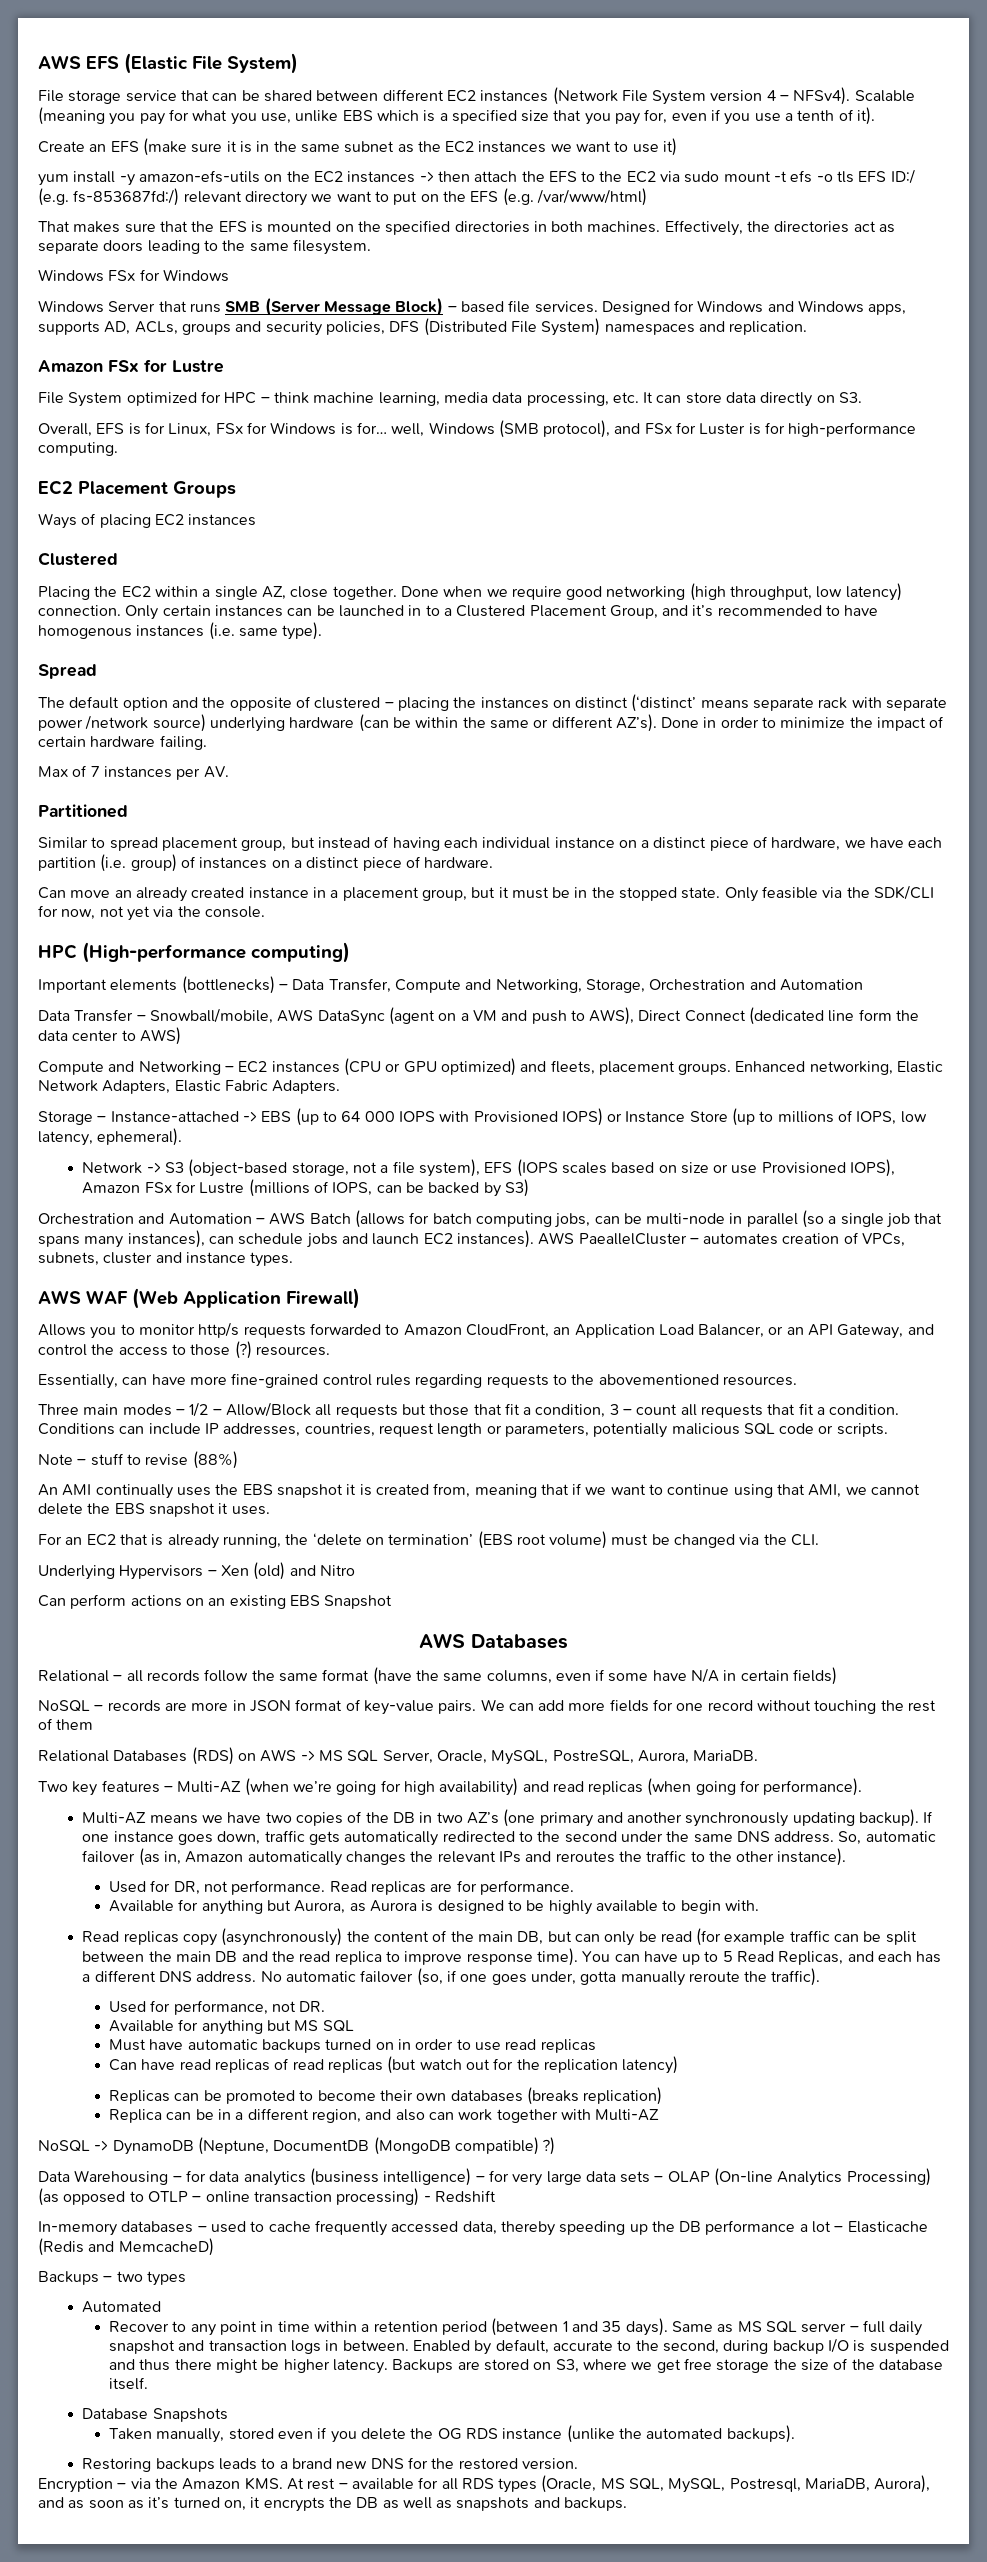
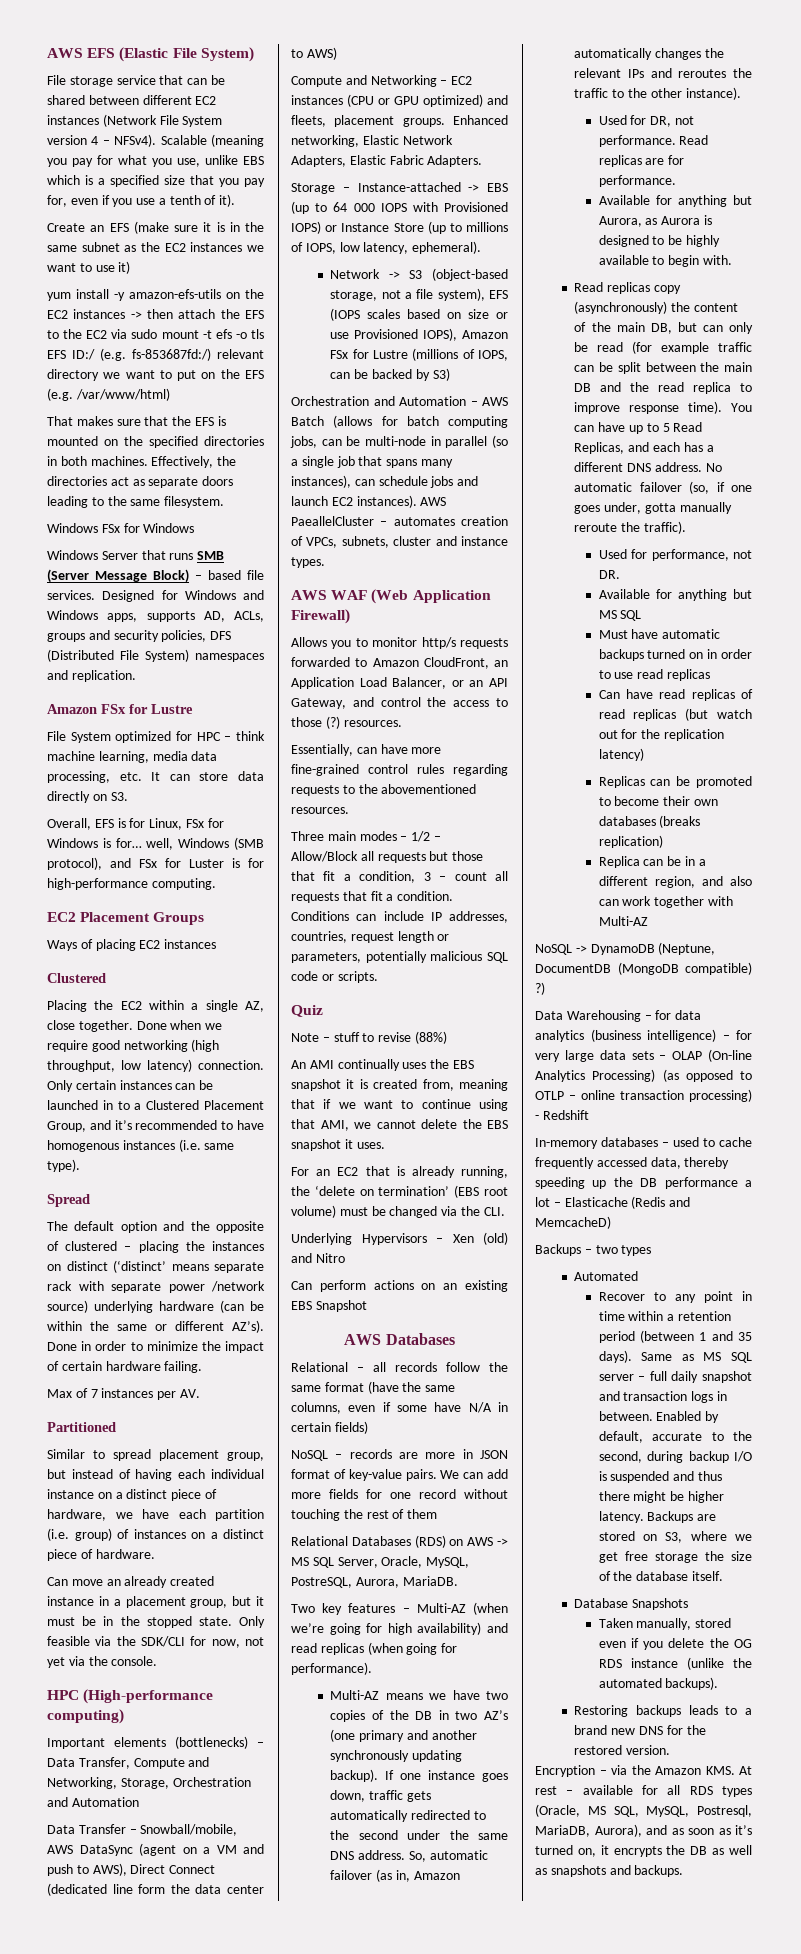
(888, 1430) none -> [291,1005,323,1017] // Quiz

